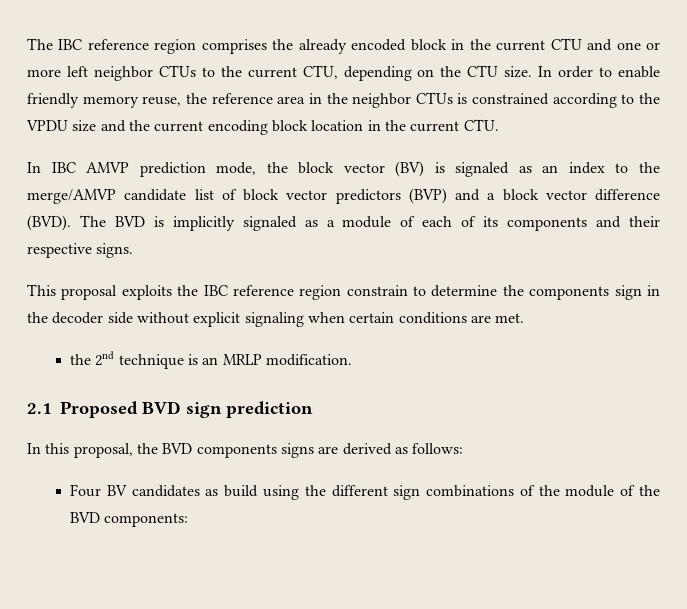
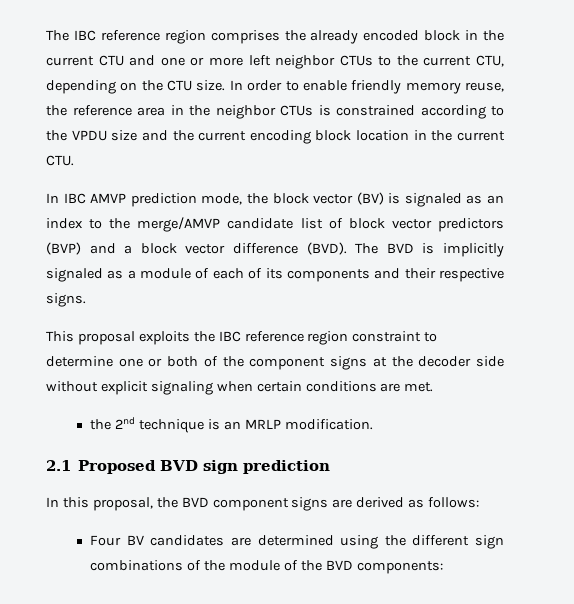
[346,285,408,296] constrain -> [352,331,422,342] constraint
[502,285,660,300] the components sign in -> [118,356,387,370] one or both of the component signs at
[196,444,277,458] components -> [212,498,289,511] component
[205,485,259,497] as build -> [230,535,334,546] are determined

